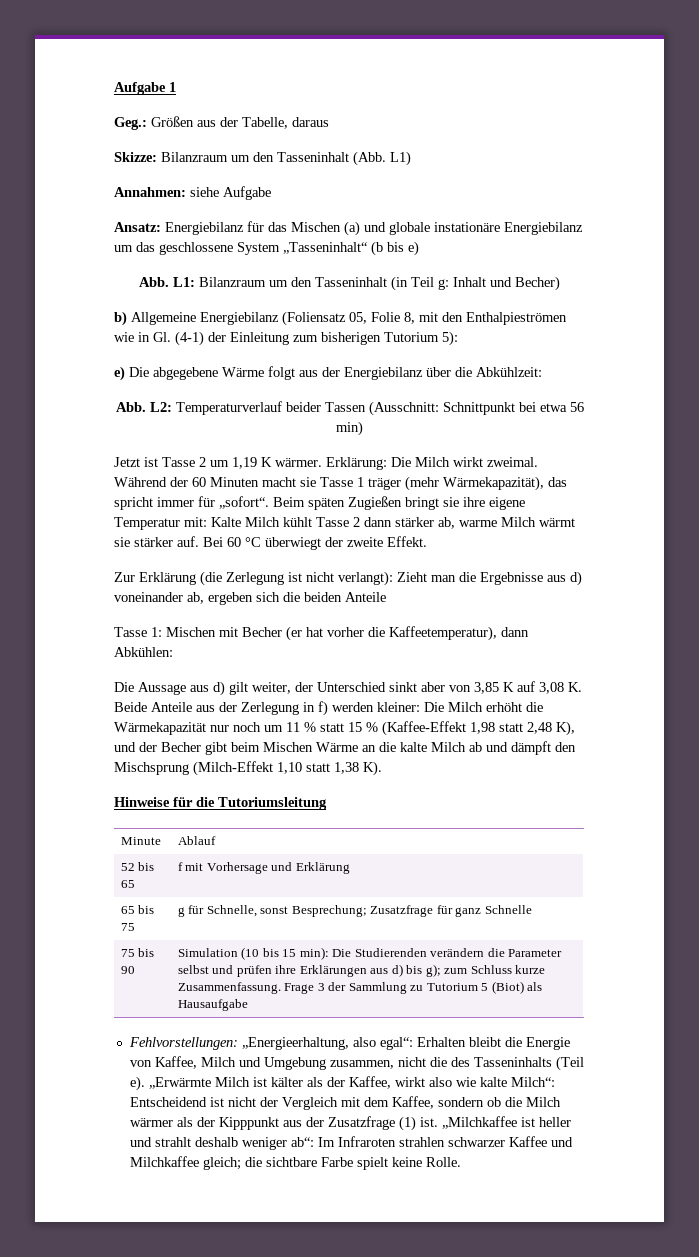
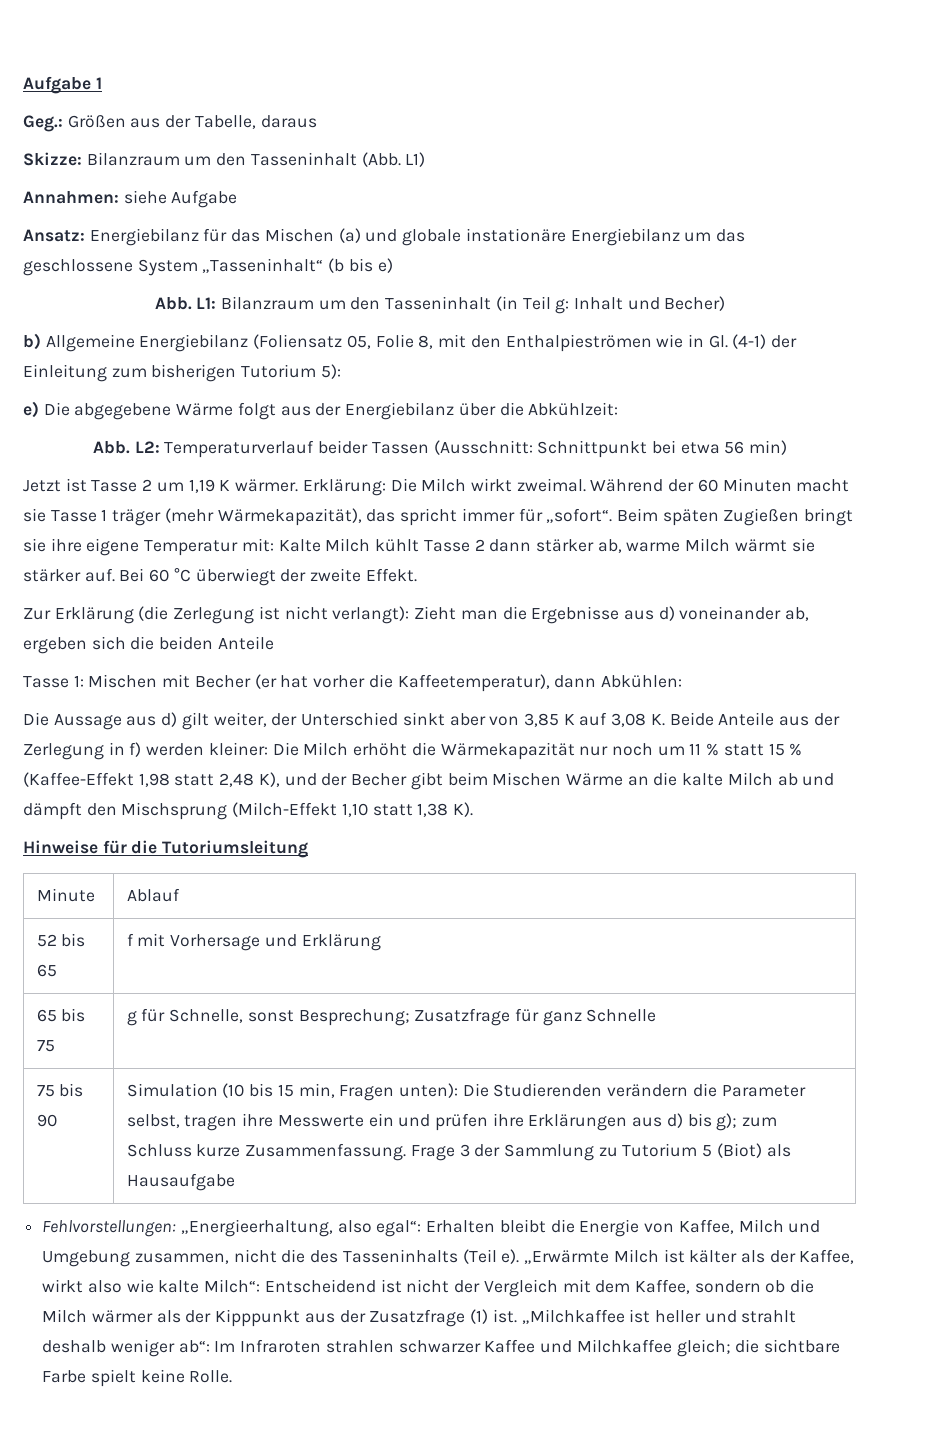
[299,947,329,960] min): -> [298,1083,459,1101] min, Fragen unten):
[177,965,209,974] selbst -> [126,1113,394,1131] selbst, tragen ihre Messwerte ein

